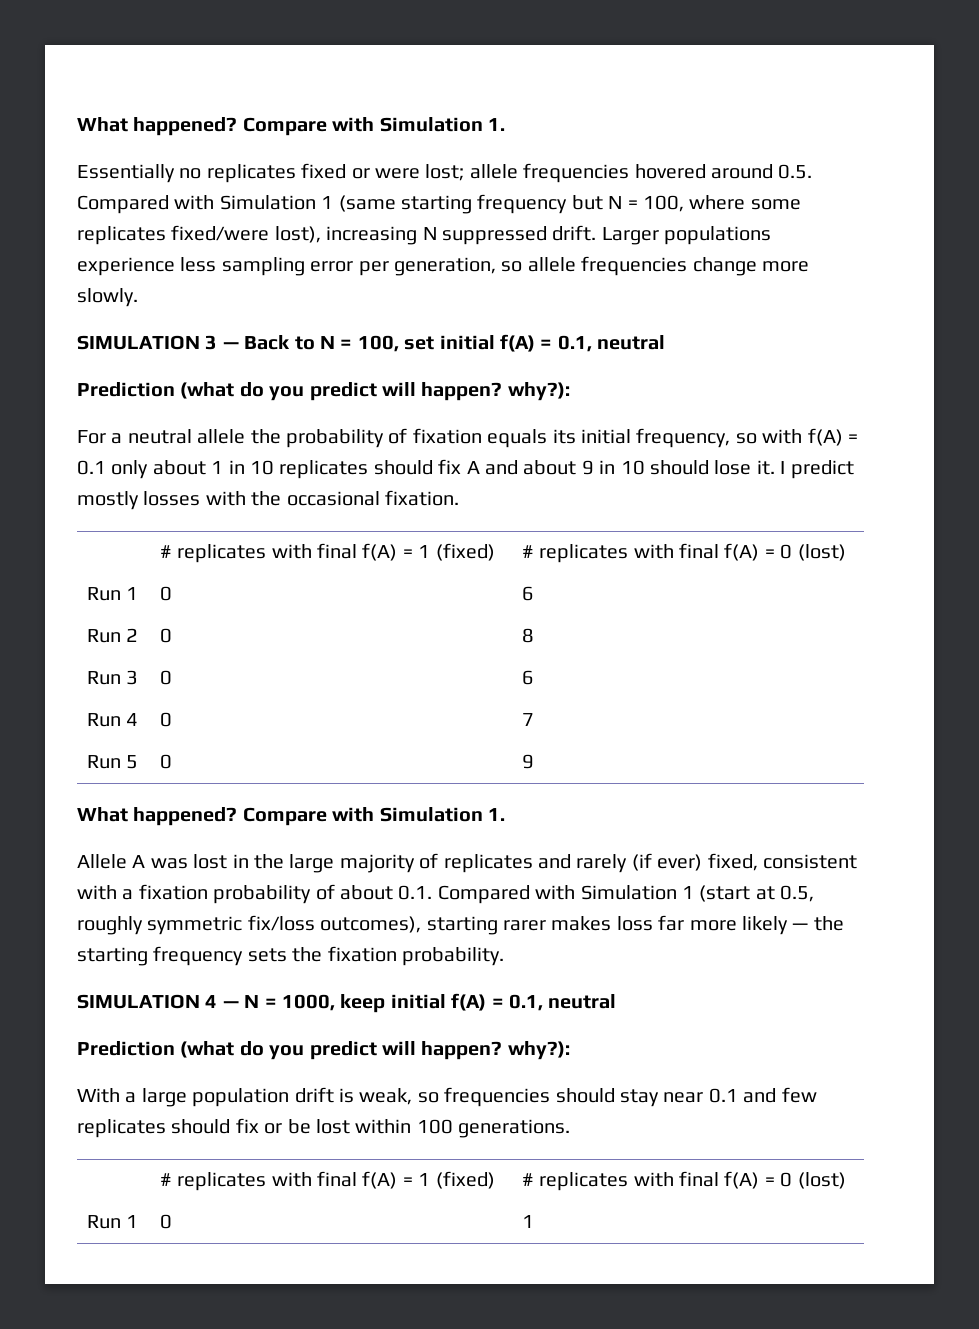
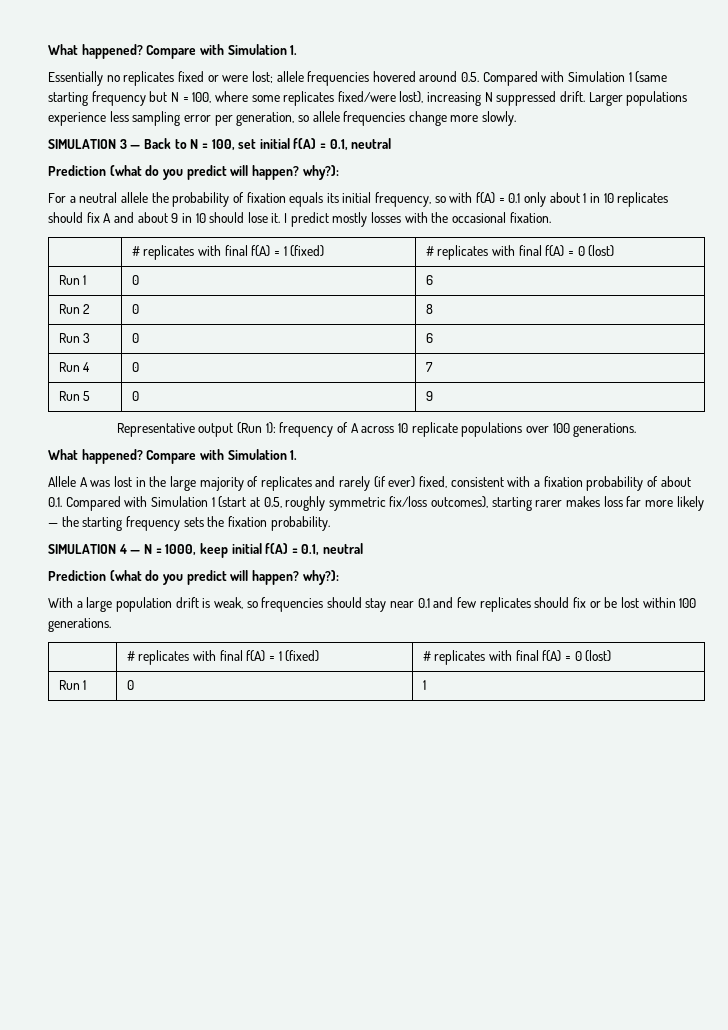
(534, 761) none -> [116,422,637,437] // Representative output (Run 1): frequency of A across 10 replicate populations over 100 generations.

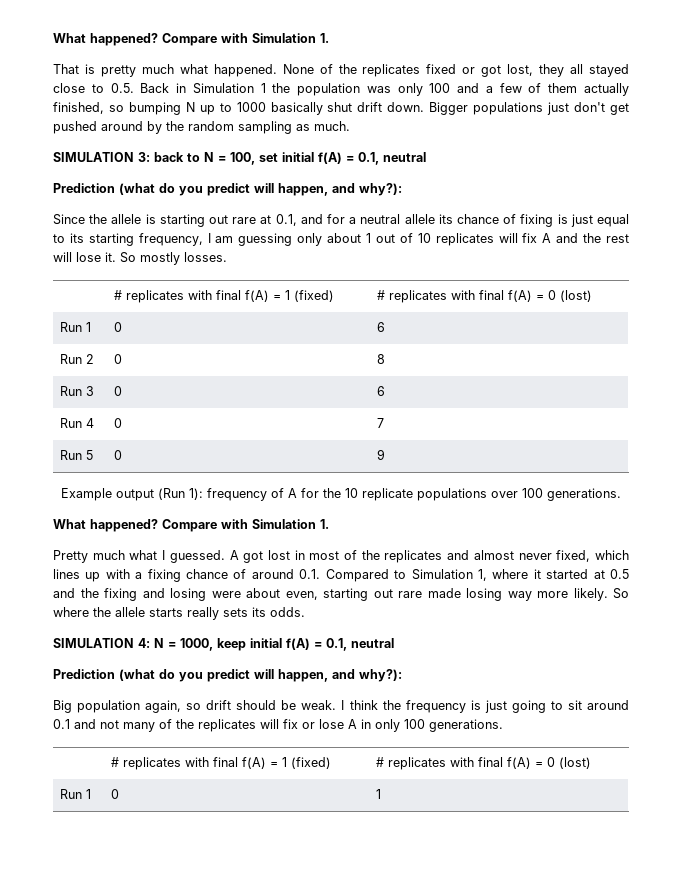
[48,44,298,59] [48,71,668,86] [48,91,688,106] [48,111,517,126] [48,138,171,149] What happened? Compare with Simulation 1. // Essentially no replicates fixed or were lost; allele frequencies hovered around 0.5. Compared with Simulation 1 (same starting frequency but N = 100, where some replicates fixed/were lost), increasing N suppressed drift. Larger populations experience less sampling error per generation, so allele frequencies change more slowly. // SIMULATION 3 — Back -> [53,33,329,46] [53,64,629,77] [53,83,629,96] [53,102,629,115] [53,121,350,134] [53,152,184,162] What happened? Compare with Simulation 1. // That is pretty much what happened. None of the replicates fixed or got lost, they all stayed close to 0.5. Back in Simulation 1 the population was only 100 and a few of them actually finished, so bumping N up to 1000 basically shut drift down. Bigger populations just don't get pushed around by the random sampling as much. // SIMULATION 3: back
[251,165,339,180] [48,192,521,207] happen? why?): // For a neutral allele the probability of fixation equals its initial frequency, so with f(A) = 0.1 -> [278,183,402,196] [53,214,629,227] [53,233,293,246] happen, and why?): // Since the allele is starting out rare at 0.1, and for a neutral allele its chance of fixing is just equal to its starting frequency, I am guessing
[589,193,600,203] in -> [375,233,413,243] out of
[48,212,83,223] should -> [498,233,518,243] will
[137,212,551,227] about 9 in 10 should lose it. I predict mostly losses with the occasional fixation. -> [583,233,629,243] [53,252,227,265] the rest will lose it. So mostly losses.
[116,423,195,437] Representative -> [61,488,112,501] Example
[361,426,395,433] across -> [301,488,341,498] for the
[48,476,691,491] [48,496,704,511] [48,516,330,531] [48,544,141,554] Allele A was lost in the large majority of replicates and rarely (if ever) fixed, consistent with a fixation probability of about 0.1. Compared with Simulation 1 (start at 0.5, roughly symmetric fix/loss outcomes), starting rarer makes loss far more likely — the starting frequency sets the fixation probability. // SIMULATION 4 — -> [53,550,629,563] [53,569,629,582] [53,588,629,601] [53,607,305,620] [53,638,150,648] Pretty much what I guessed. A got lost in most of the replicates and almost never fixed, which lines up with a fixing chance of around 0.1. Compared to Simulation 1, where it started at 0.5 and the fixing and losing were about even, starting out rare made losing way more likely. So where the allele starts really sets its odds. // SIMULATION 4:
[251,570,339,585] [48,597,676,612] happen? why?): // With a large population drift is weak, so frequencies should stay near 0.1 and few replicates should fix or be lost within -> [278,669,402,682] [53,700,629,713] [53,719,400,732] happen, and why?): // Big population again, so drift should be weak. I think the frequency is just going to sit around 0.1 and not many of the replicates will fix or lose A in only

